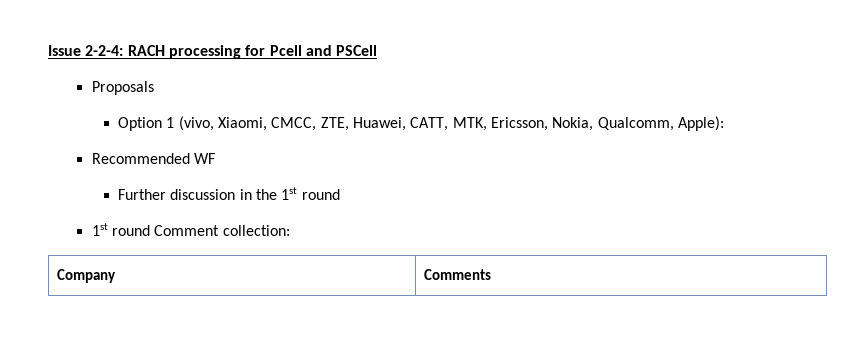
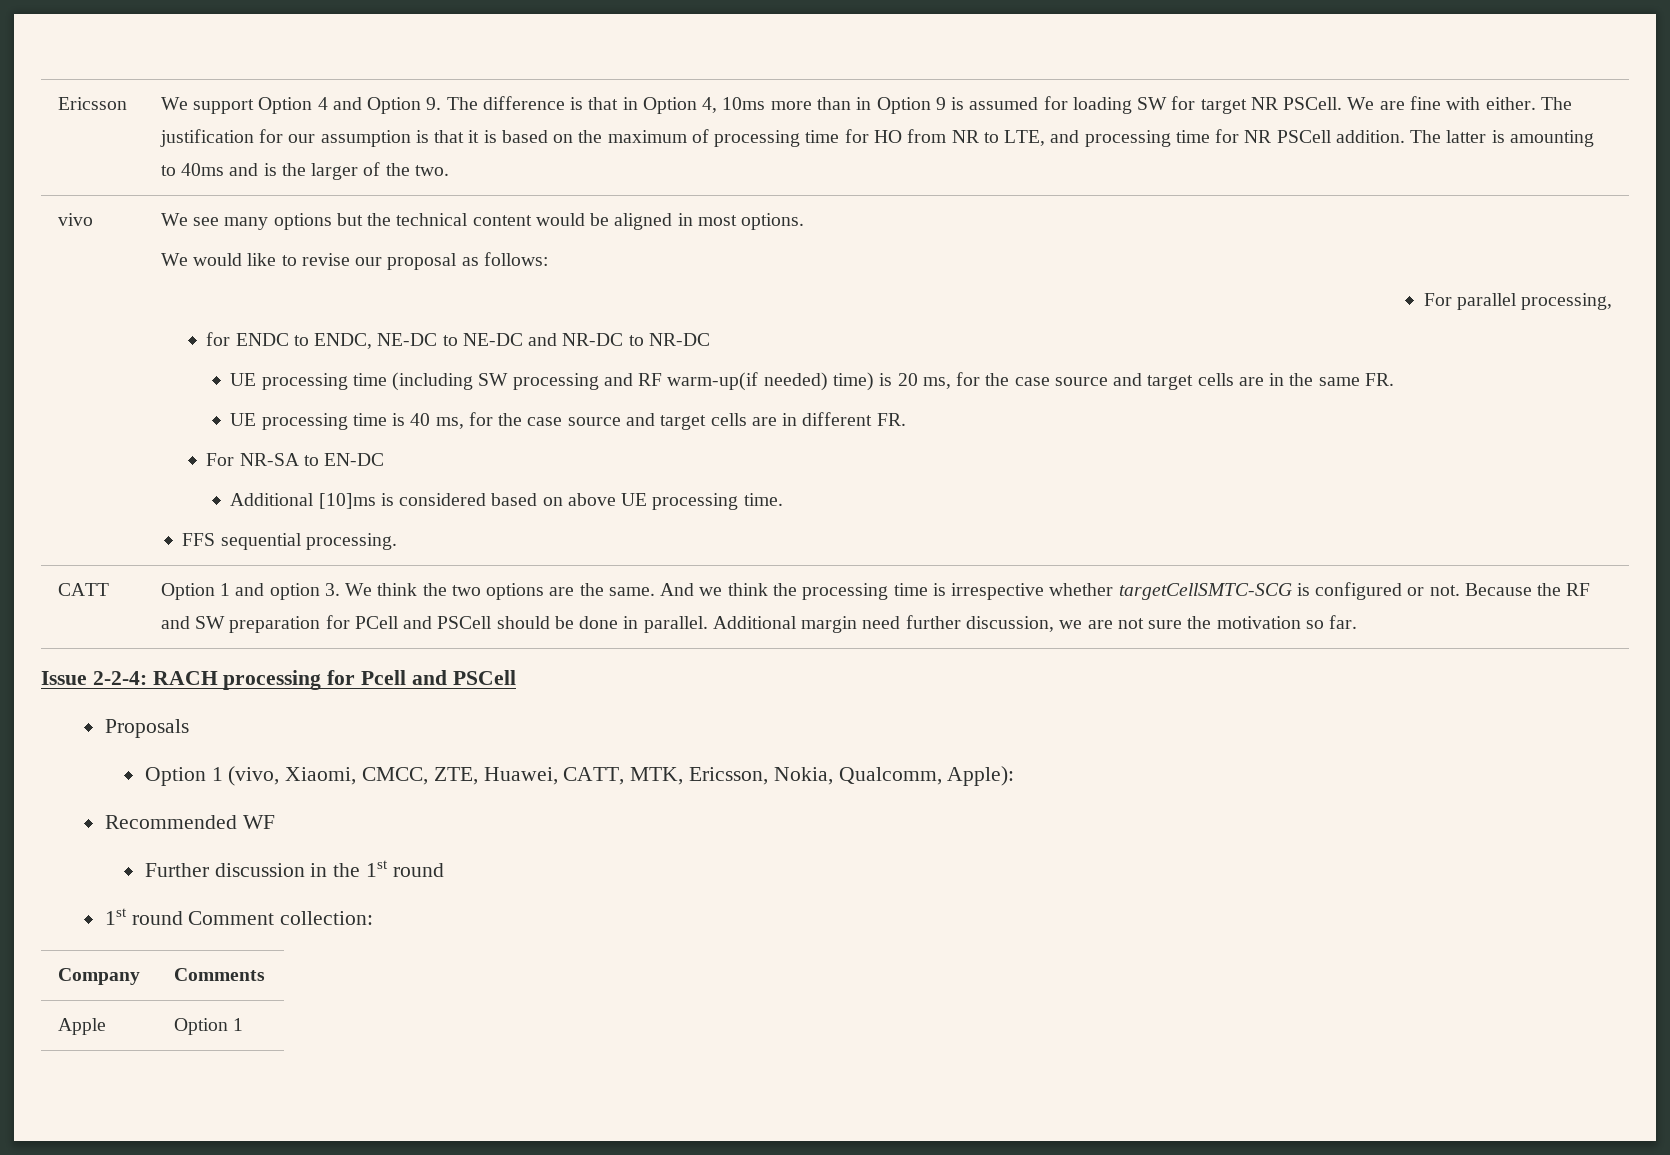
(48, 50) none -> [57,97,127,110] [160,96,1572,114] [159,129,1594,147] [160,162,449,180] [57,213,93,226] [160,213,805,230] [160,252,548,270] [1423,293,1613,310] [206,332,710,349] [230,372,1394,391] [230,412,906,430] [206,453,385,466] [230,493,783,510] [182,533,397,550] [57,583,109,596] [160,582,1591,600] [160,615,1358,633] Ericsson | We support Option 4 and Option 9. The difference is that in Option 4, 10ms more than in Option 9 is assumed for loading SW for target NR PSCell. We are fine with either. The justification for our assumption is that it is based on the maximum of processing time for HO from NR to LTE, and processing time for NR PSCell addition. The latter is amounting to 40ms and is the larger of the two. // vivo | We see many options but the technical content would be aligned in most options. // We would like to revise our proposal as follows: // For parallel processing, // for ENDC to ENDC, NE-DC to NE-DC and NR-DC to NR-DC // UE processing time (including SW processing and RF warm-up(if needed) time) is 20 ms, for the case source and target cells are in the same FR. // UE processing time is 40 ms, for the case source and target cells are in different FR. // For NR-SA to EN-DC // Additional [10]ms is considered based on above UE processing time. // FFS sequential processing. // CATT | Option 1 and option 3. We think the two options are the same. And we think the processing time is irrespective whether targetCellSMTC-SCG is configured or not. Because the RF and SW preparation for PCell and PSCell should be done in parallel. Additional margin need further discussion, we are not sure the motivation so far. //
(491, 274) none -> [57,1018,106,1035] [173,1018,244,1035] // Apple | Option 1

